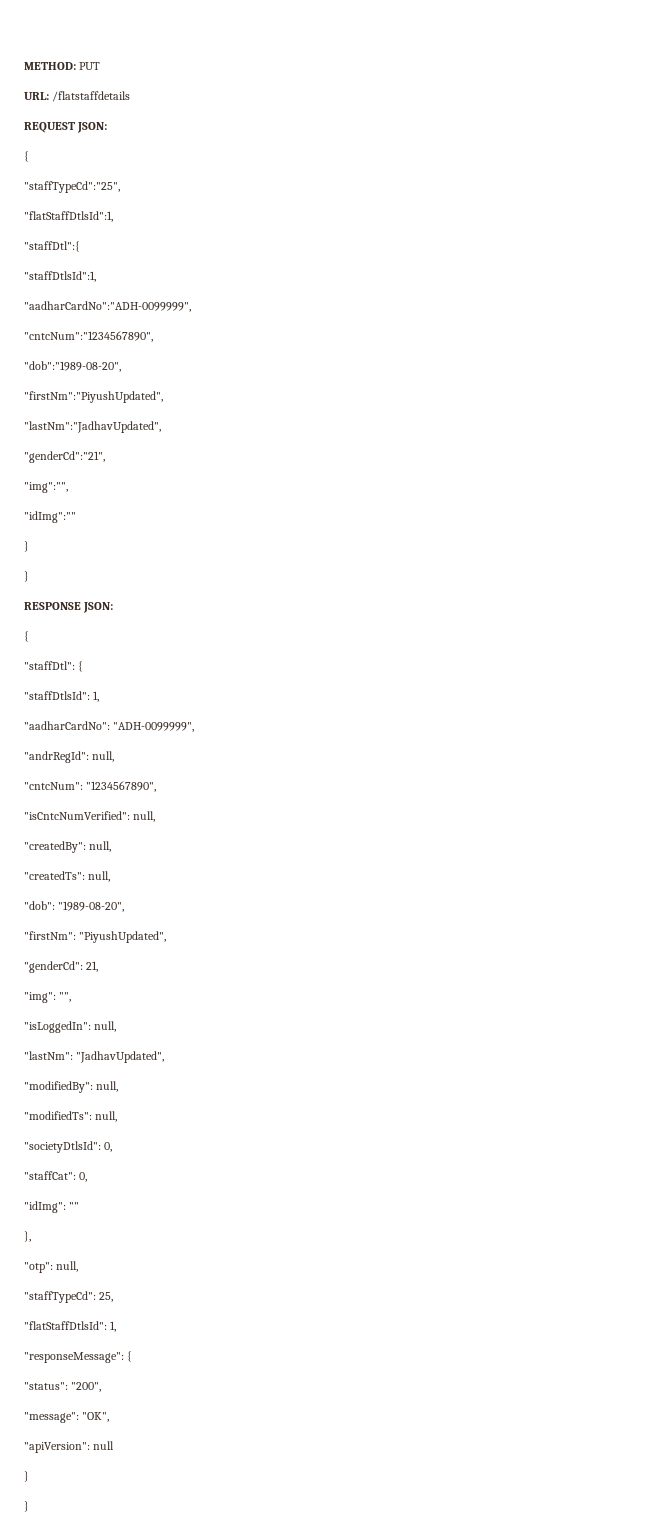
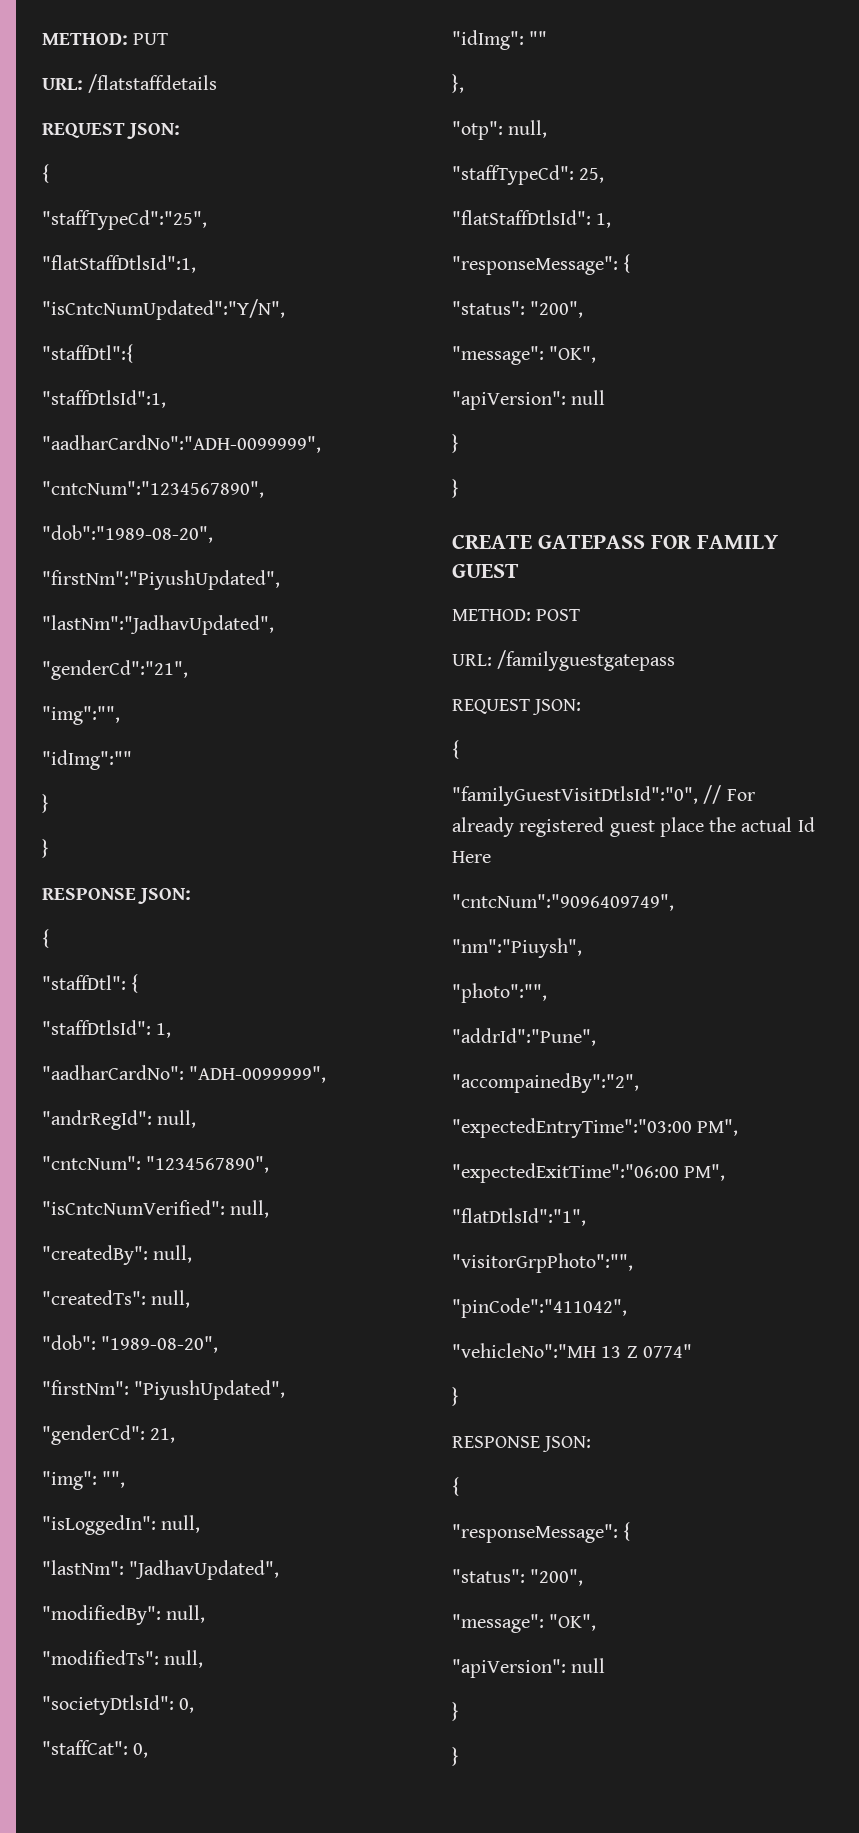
(113, 216) none -> [42,299,285,320] // "isCntcNumUpdated":"Y/N",
(29, 1506) none -> [452,534,779,549] [452,564,519,578] [452,609,581,621] [452,650,676,671] [452,699,582,715] [452,740,459,759] [452,785,755,806] [452,817,815,837] [452,851,491,863] [452,894,674,911] [452,938,582,958] [452,983,547,1003] [452,1028,596,1046] [452,1073,639,1093] [452,1118,739,1138] [452,1163,726,1183] [452,1208,586,1226] [452,1253,633,1273] [452,1298,627,1318] [452,1343,692,1358] [452,1387,459,1406] [452,1436,592,1452] [452,1477,459,1496] [452,1522,631,1543] [452,1569,584,1586] [452,1614,597,1633] [452,1658,606,1678] [452,1702,459,1721] [452,1747,459,1766] // CREATE GATEPASS FOR FAMILY GUEST // METHOD: POST // URL: /familyguestgatepass // REQUEST JSON: // { // "familyGuestVisitDtlsId":"0", // For already registered guest place the actual Id Here // "cntcNum":"9096409749", // "nm":"Piuysh", // "photo":"", // "addrId":"Pune", // "accompainedBy":"2", // "expectedEntryTime":"03:00 PM", // "expectedExitTime":"06:00 PM", // "flatDtlsId":"1", // "visitorGrpPhoto":"", // "pinCode":"411042", // "vehicleNo":"MH 13 Z 0774" // } // RESPONSE JSON: // { // "responseMessage": { // "status": "200", // "message": "OK", // "apiVersion": null // } // }

